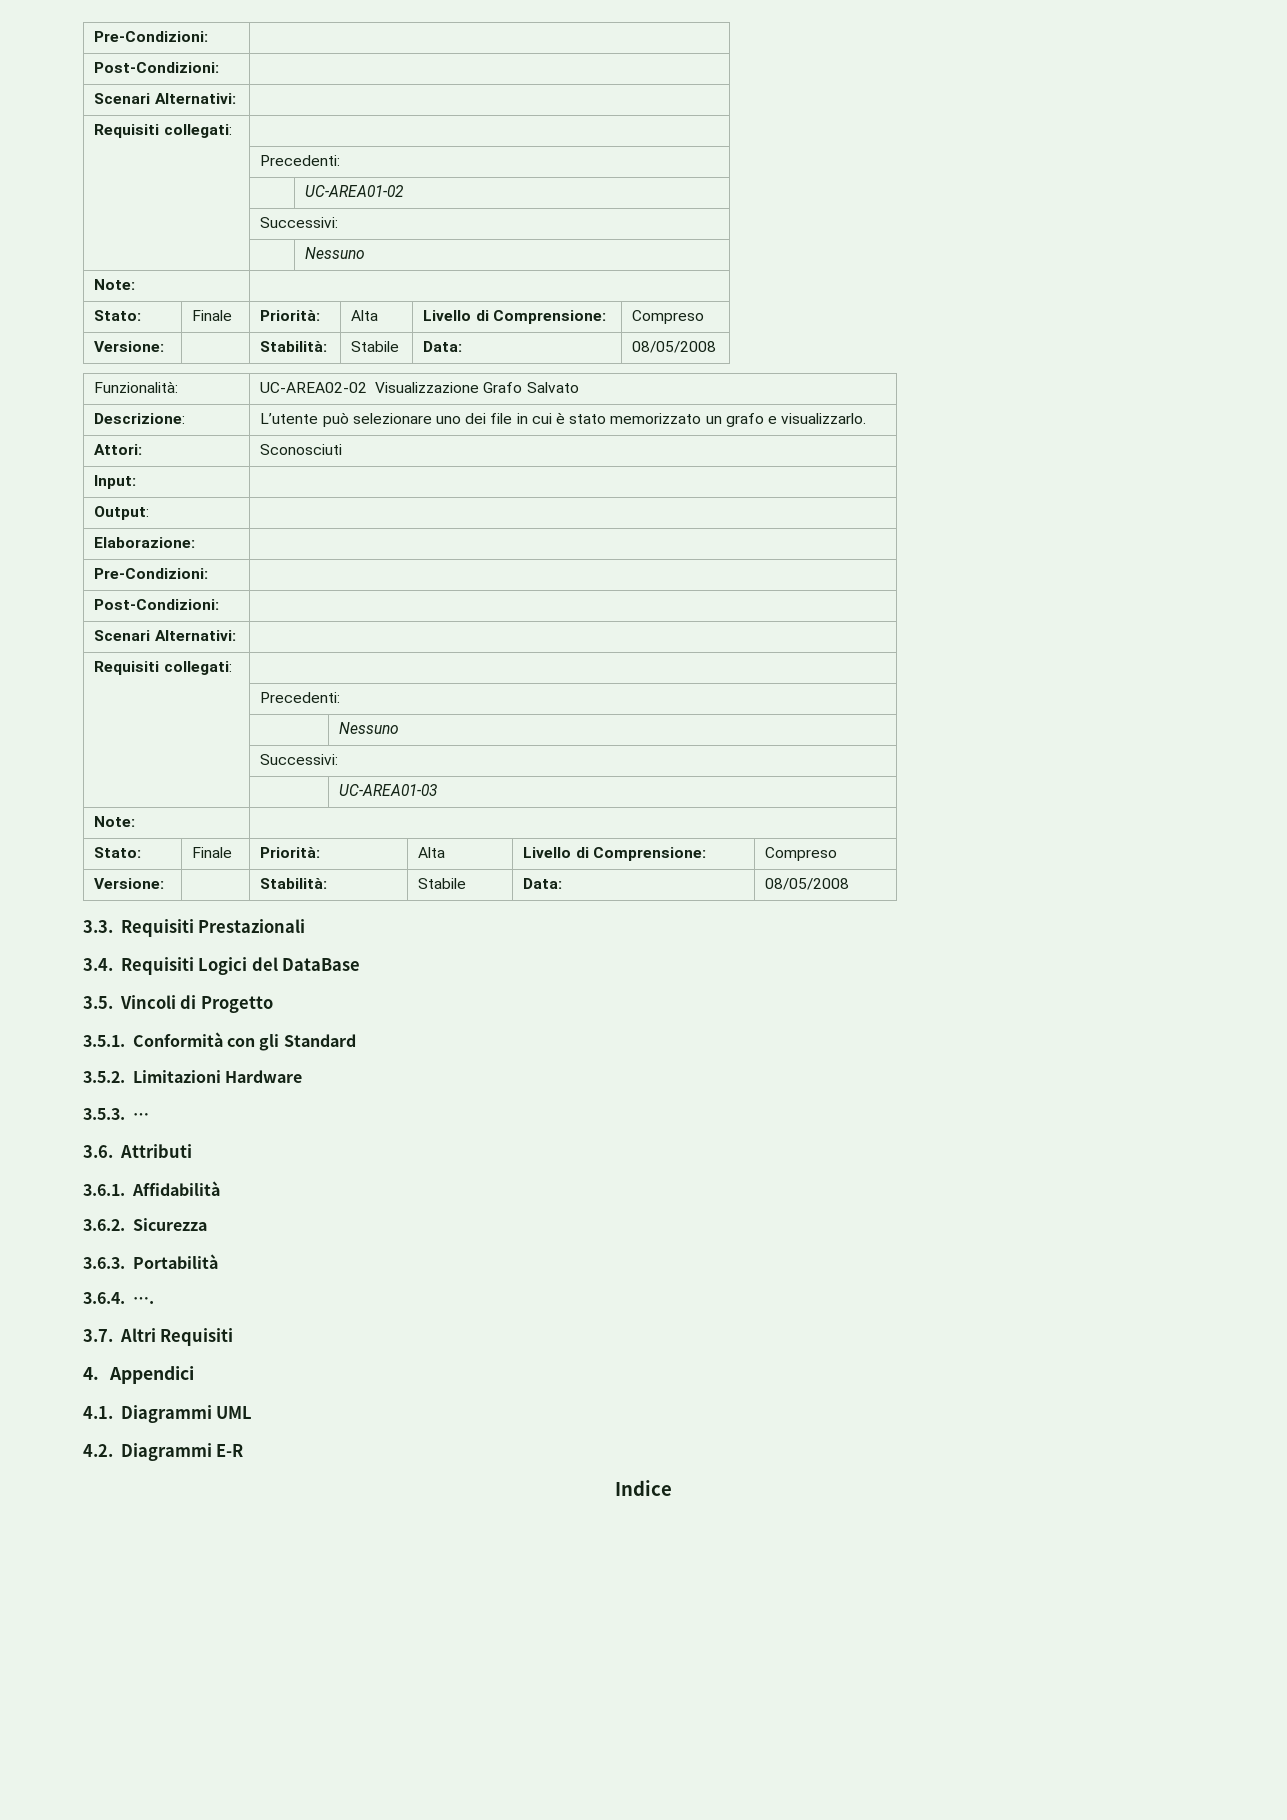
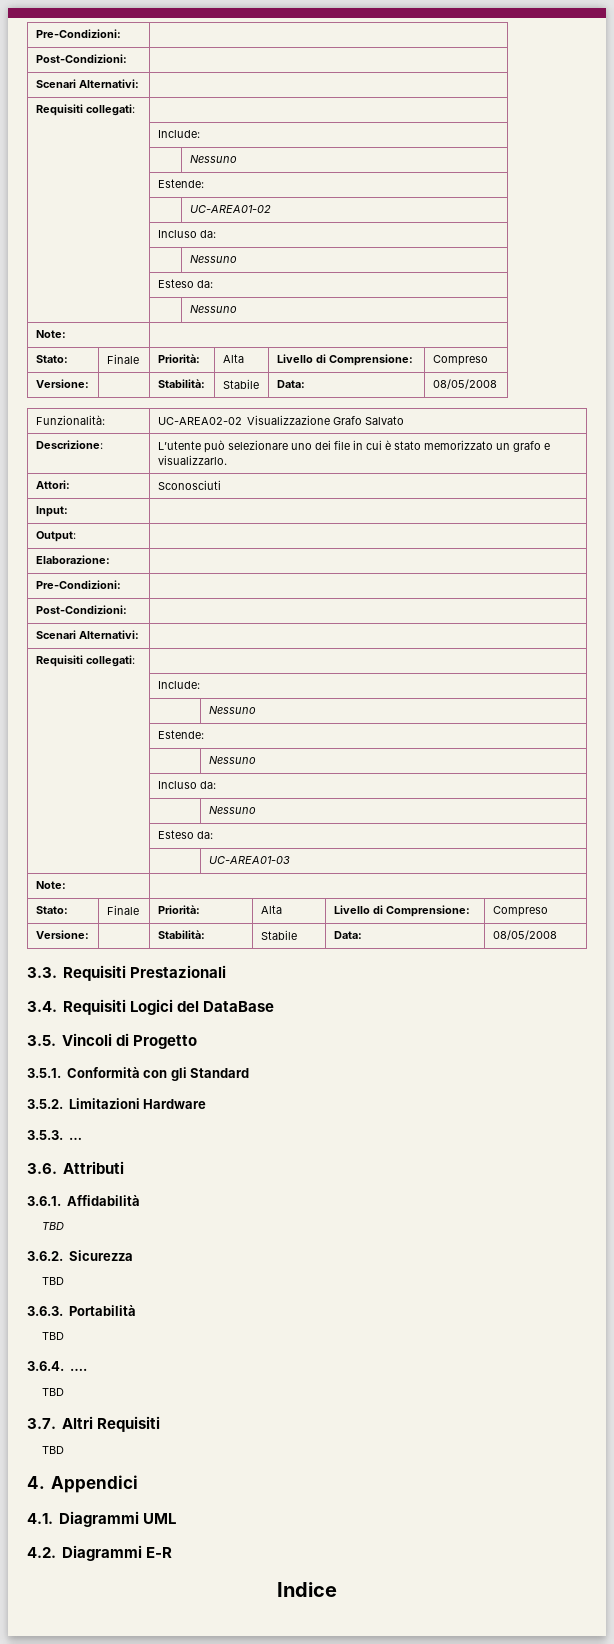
[94,31,209,42] [94,62,220,73] [94,93,236,104] [94,124,232,138] [260,155,341,166] [305,185,405,197] [260,217,339,228] Pre-Condizioni: | // Post-Condizioni: | // Scenari Alternativi: | // Requisiti collegati: | // | Precedenti: // | | UC-AREA01-02 // | Successivi: -> [35,29,121,38] [35,54,127,63] [35,79,139,88] [35,104,135,116] [157,130,200,138] [189,155,237,163] [157,179,204,188] [189,205,271,213] [157,230,216,238] [189,255,237,263] [157,279,213,288] Pre-Condizioni: | // Post-Condizioni: | // Scenari Alternativi: | // Requisiti collegati: | // | Include: // | | Nessuno // | Estende: // | | UC-AREA01-02 // | Incluso da: // | | Nessuno // | Esteso da:
[260,692,341,703] [339,722,400,734] [260,754,339,765] Precedenti: // | | Nessuno // | Successivi: -> [157,681,200,689] [208,706,256,714] [157,730,204,739] [208,756,256,764] [157,781,216,789] [208,806,256,814] [157,830,213,839] Include: // | | Nessuno // | Estende: // | | Nessuno // | Incluso da: // | | Nessuno // | Esteso da:
(220, 1188) none -> [42,1222,65,1230] // TBD
(207, 1224) none -> [42,1277,65,1285] // TBD
(218, 1261) none -> [42,1332,65,1340] // TBD
(154, 1300) none -> [42,1388,65,1396] // TBD
(234, 1337) none -> [42,1446,65,1454] // TBD

